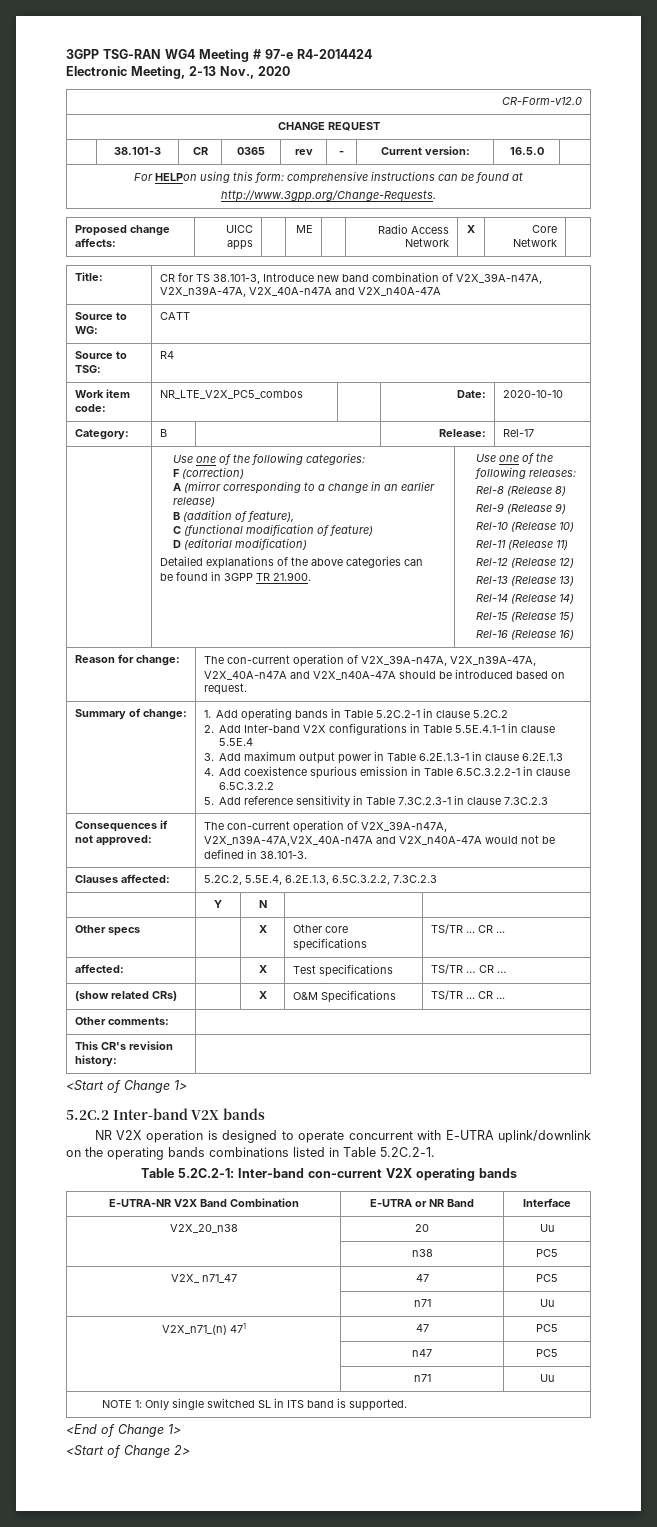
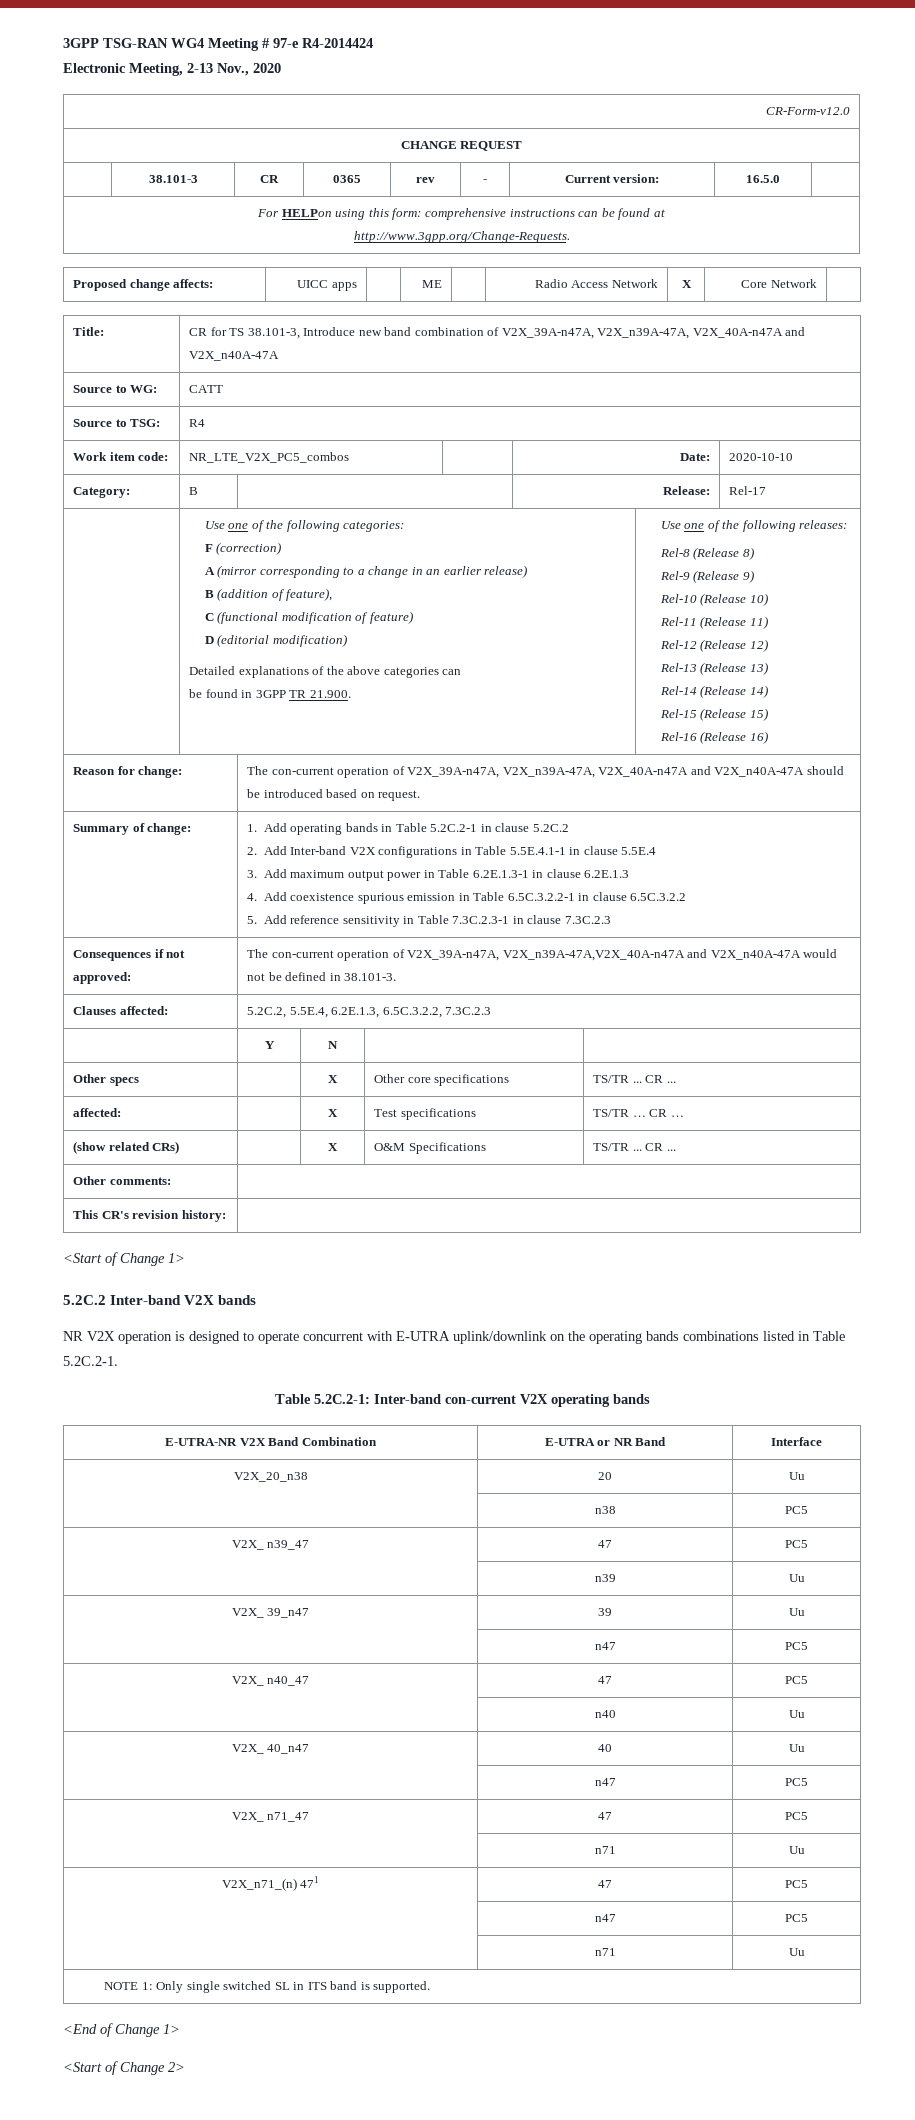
(558, 1253) none -> [231,1540,310,1550] [598,1540,612,1548] [785,1540,808,1548] [594,1574,616,1582] [788,1574,805,1582] [231,1608,310,1618] [598,1608,612,1616] [788,1608,805,1616] [594,1642,616,1650] [785,1642,808,1650] [231,1676,310,1686] [598,1676,612,1684] [785,1676,808,1684] [594,1710,616,1718] [788,1710,805,1718] [231,1744,310,1754] [598,1744,612,1752] [788,1744,805,1752] [594,1778,616,1786] [785,1778,808,1786] // V2X_ n39_47 | 47 | PC5 // | n39 | Uu // V2X_ 39_n47 | 39 | Uu // | n47 | PC5 // V2X_ n40_47 | 47 | PC5 // | n40 | Uu // V2X_ 40_n47 | 40 | Uu // | n47 | PC5

